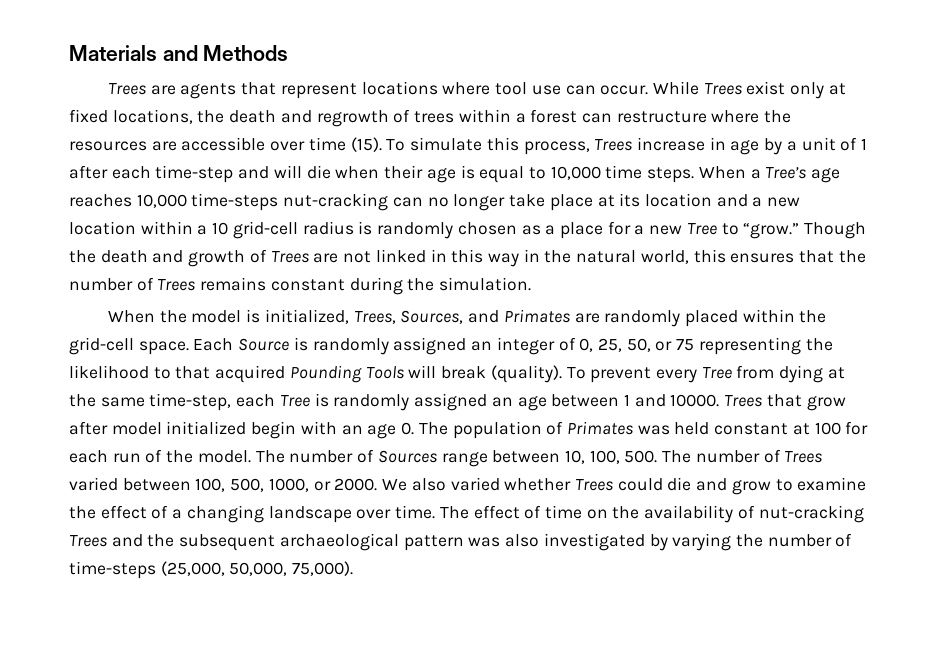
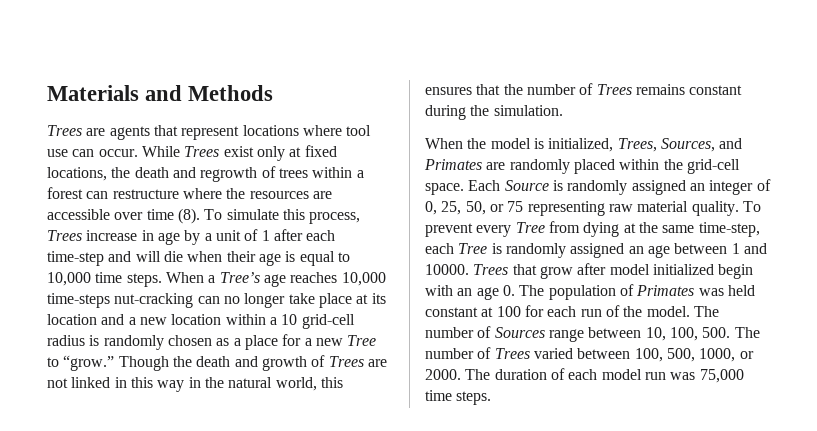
[350,137,382,152] (15). -> [177,208,200,224] (8).
[805,338,833,351] [69,365,562,383] the likelihood to that acquired Pounding Tools will break (quality). -> [608,201,739,216] raw material quality.
[382,477,867,495] [69,505,864,523] [69,533,853,551] [69,561,354,579] We also varied whether Trees could die and grow to examine the effect of a changing landscape over time. The effect of time on the availability of nut-cracking Trees and the subsequent archaeological pattern was also investigated by varying the number of time-steps (25,000, 50,000, 75,000). -> [465,368,744,383] [425,390,492,405] The duration of each model run was 75,000 time steps.

